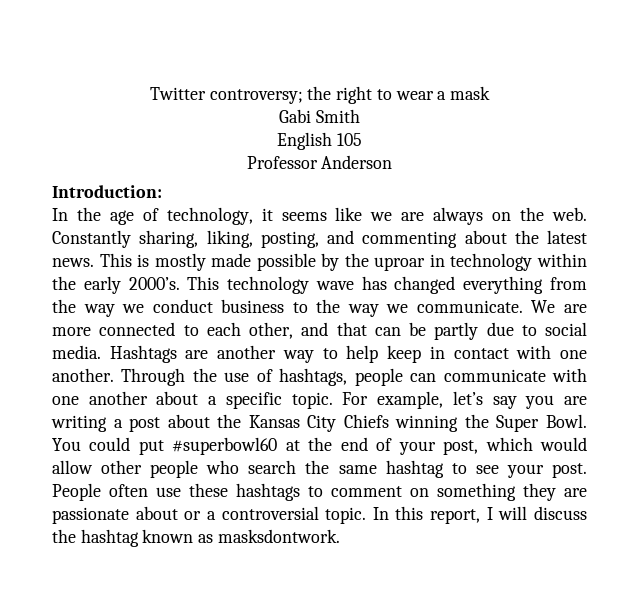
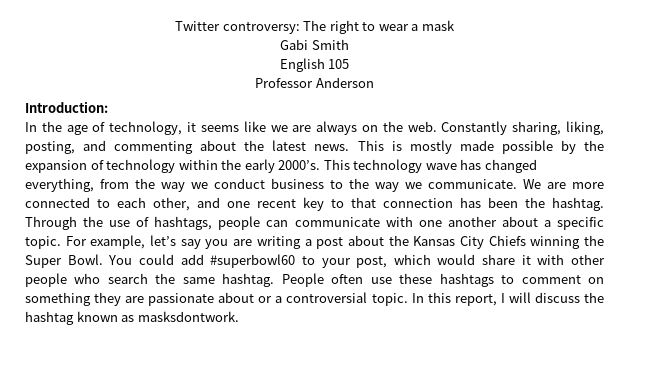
[209,86,332,104] controversy; the -> [222,20,327,34] controversy: The
[374,254,445,271] uproar in -> [25,160,104,173] expansion of
[463,276,544,294] everything -> [25,178,94,192] everything,
[336,322,587,340] [52,345,588,363] [52,368,114,382] that can be partly due to social media. Hashtags are another way to help keep in contact with one another. -> [227,197,604,211] one recent key to that connection has been the hashtag.
[138,437,393,455] put #superbowl60 at the end of -> [180,254,315,268] add #superbowl60 to
[52,460,93,474] allow -> [482,254,565,265] share it with
[385,460,587,478] hashtag to see your post. -> [222,273,275,287] hashtag.

